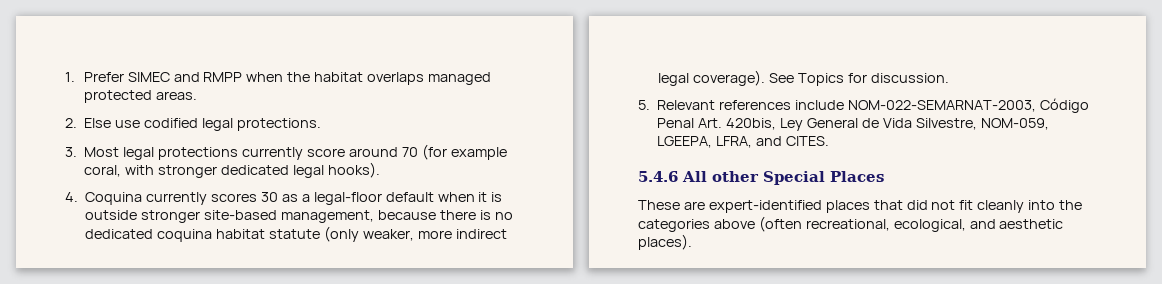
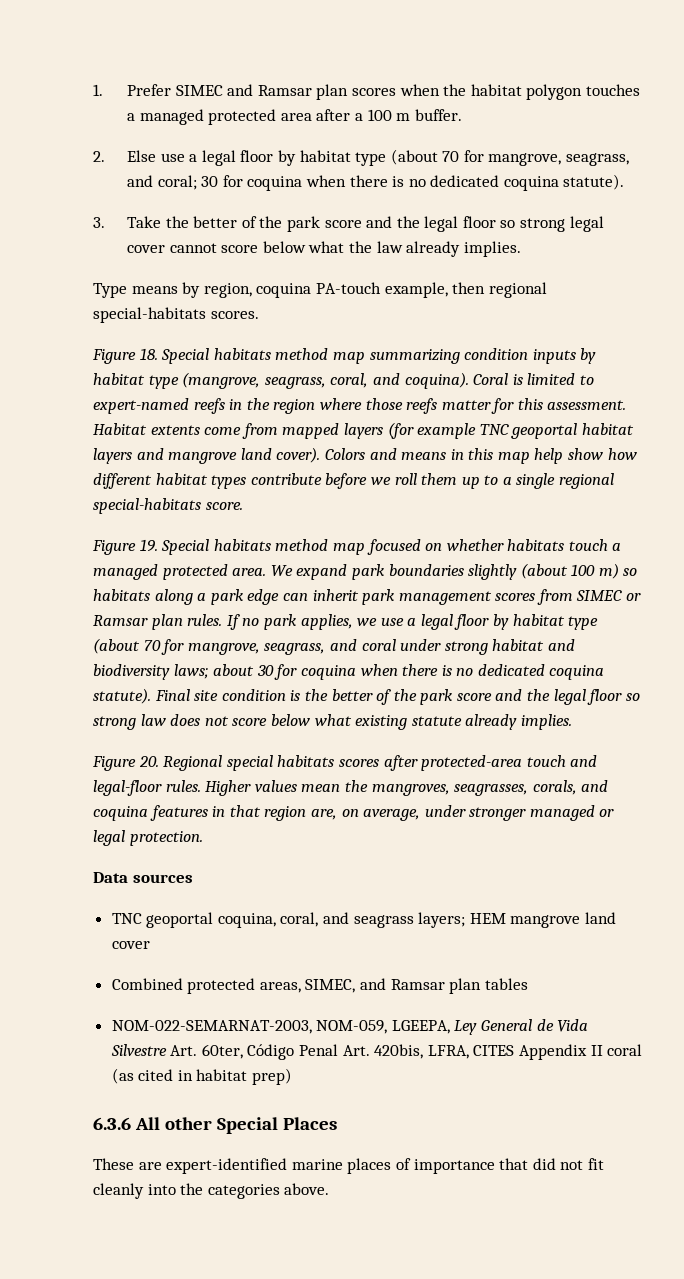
[203,72,492,85] [83,90,197,103] [65,118,321,131] [65,144,507,160] [84,162,380,178] [65,192,503,205] [85,210,513,223] [85,226,507,242] [658,70,949,86] [638,98,1089,113] [657,118,1049,131] [657,136,829,148] [638,171,678,182] RMPP when the habitat overlaps managed protected areas. // 2. Else use codified legal protections. // 3. Most legal protections currently score around 70 (for example coral, with stronger dedicated legal hooks). // 4. Coquina currently scores 30 as a legal-floor default when it is outside stronger site-based management, because there is no dedicated coquina habitat statute (only weaker, more indirect legal coverage). See Topics for discussion. // 5. Relevant references include NOM-022-SEMARNAT-2003, Código Penal Art. 420bis, Ley General de Vida Silvestre, NOM-059, LGEEPA, LFRA, and CITES. // 5.4.6 -> [257,84,640,100] [126,109,462,125] [93,149,630,166] [126,174,625,191] [93,216,604,232] [126,241,521,257] [93,282,547,298] [93,307,259,323] [92,348,597,364] [93,372,594,389] [93,398,627,414] [93,422,634,439] [93,447,637,464] [93,473,615,489] [93,498,243,514] [92,539,622,555] [93,563,638,580] [93,589,642,605] [93,614,599,630] [93,638,575,655] [93,664,605,680] [93,688,640,705] [93,714,572,730] [92,755,598,771] [93,780,609,796] [93,805,615,821] [93,830,203,846] [93,872,193,883] [111,912,617,928] [111,941,150,949] [111,978,528,994] [111,1019,589,1035] [110,1044,643,1060] [111,1068,293,1085] [93,1117,131,1130] Ramsar plan scores when the habitat polygon touches a managed protected area after a 100 m buffer. // 2. Else use a legal floor by habitat type (about 70 for mangrove, seagrass, and coral; 30 for coquina when there is no dedicated coquina statute). // 3. Take the better of the park score and the legal floor so strong legal cover cannot score below what the law already implies. // Type means by region, coquina PA-touch example, then regional special-habitats scores. // Figure 18. Special habitats method map summarizing condition inputs by habitat type (mangrove, seagrass, coral, and coquina). Coral is limited to expert-named reefs in the region where those reefs matter for this assessment. Habitat extents come from mapped layers (for example TNC geoportal habitat layers and mangrove land cover). Colors and means in this map help show how different habitat types contribute before we roll them up to a single regional special-habitats score. // Figure 19. Special habitats method map focused on whether habitats touch a managed protected area. We expand park boundaries slightly (about 100 m) so habitats along a park edge can inherit park management scores from SIMEC or Ramsar plan rules. If no park applies, we use a legal floor by habitat type (about 70 for mangrove, seagrass, and coral under strong habitat and biodiversity laws; about 30 for coquina when there is no dedicated coquina statute). Final site condition is the better of the park score and the legal floor so strong law does not score below what existing statute already implies. // Figure 20. Regional special habitats scores after protected-area touch and legal-floor rules. Higher values mean the mangroves, seagrasses, corals, and coquina features in that region are, on average, under stronger managed or legal protection. // Data sources // TNC geoportal coquina, coral, and seagrass layers; HEM mangrove land cover // Combined protected areas, SIMEC, and Ramsar plan tables // NOM-022-SEMARNAT-2003, NOM-059, LGEEPA, Ley General de Vida Silvestre Art. 60ter, Código Penal Art. 420bis, LFRA, CITES Appendix II coral (as cited in habitat prep) // 6.3.6
[825,200,870,213] places -> [291,1158,495,1174] marine places of importance
[713,216,1064,232] [638,234,692,250] above (often recreational, ecological, and aesthetic places). -> [284,1183,330,1195] above.

